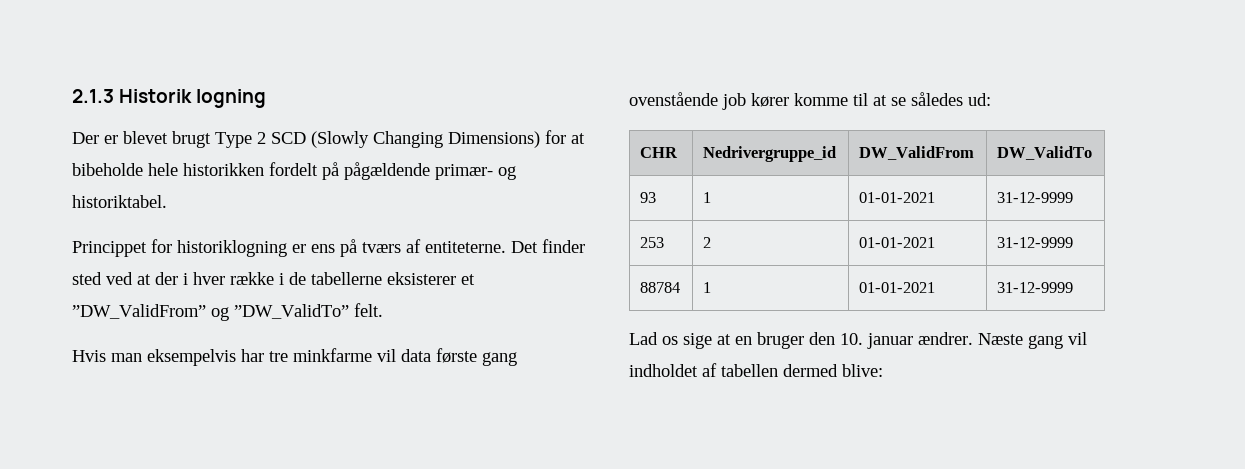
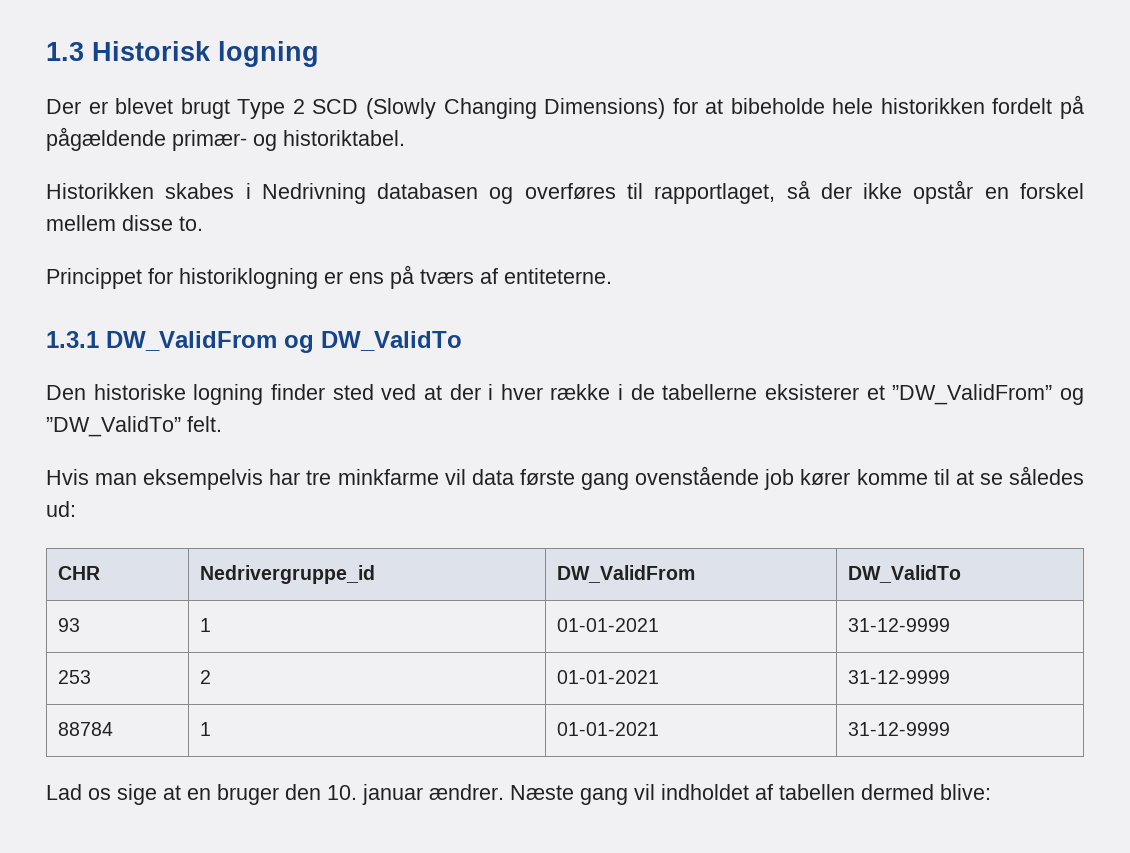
[72,89,193,103] 2.1.3 Historik -> [46,41,211,61] 1.3 Historisk
(167, 201) none -> [46,180,1085,204] [46,215,203,231] // Historikken skabes i Nedrivning databasen og overføres til rapportlaget, så der ikke opstår en forskel mellem disse to.
[511,241,538,253] Det -> [46,331,462,353] [46,384,264,405] // 1.3.1 DW_ValidFrom og DW_ValidTo // Den historiske logning

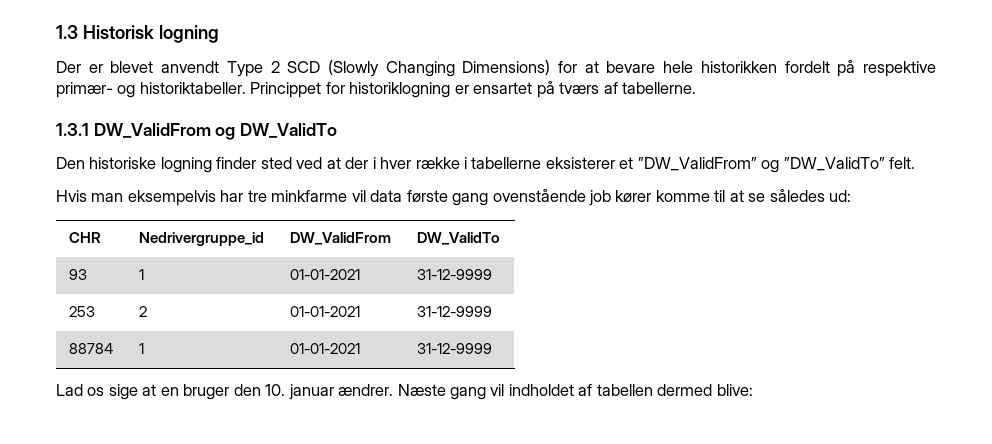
[180,98,230,119] brugt -> [161,61,220,73] anvendt
[730,98,825,114] bibeholde -> [606,61,656,73] bevare
[46,127,166,151] pågældende -> [863,61,937,77] respektive
[283,130,405,146] [46,180,1085,204] [46,215,203,231] historiktabel. // Historikken skabes i Nedrivning databasen og overføres til rapportlaget, så der ikke opstår en forskel mellem disse to. // -> [139,82,246,94] historiktabeller.
[349,272,384,284] ens -> [473,82,533,94] ensartet
[504,268,612,284] entiteterne. -> [622,82,697,94] tabellerne.
[630,384,655,400] de -> (468, 163) none

